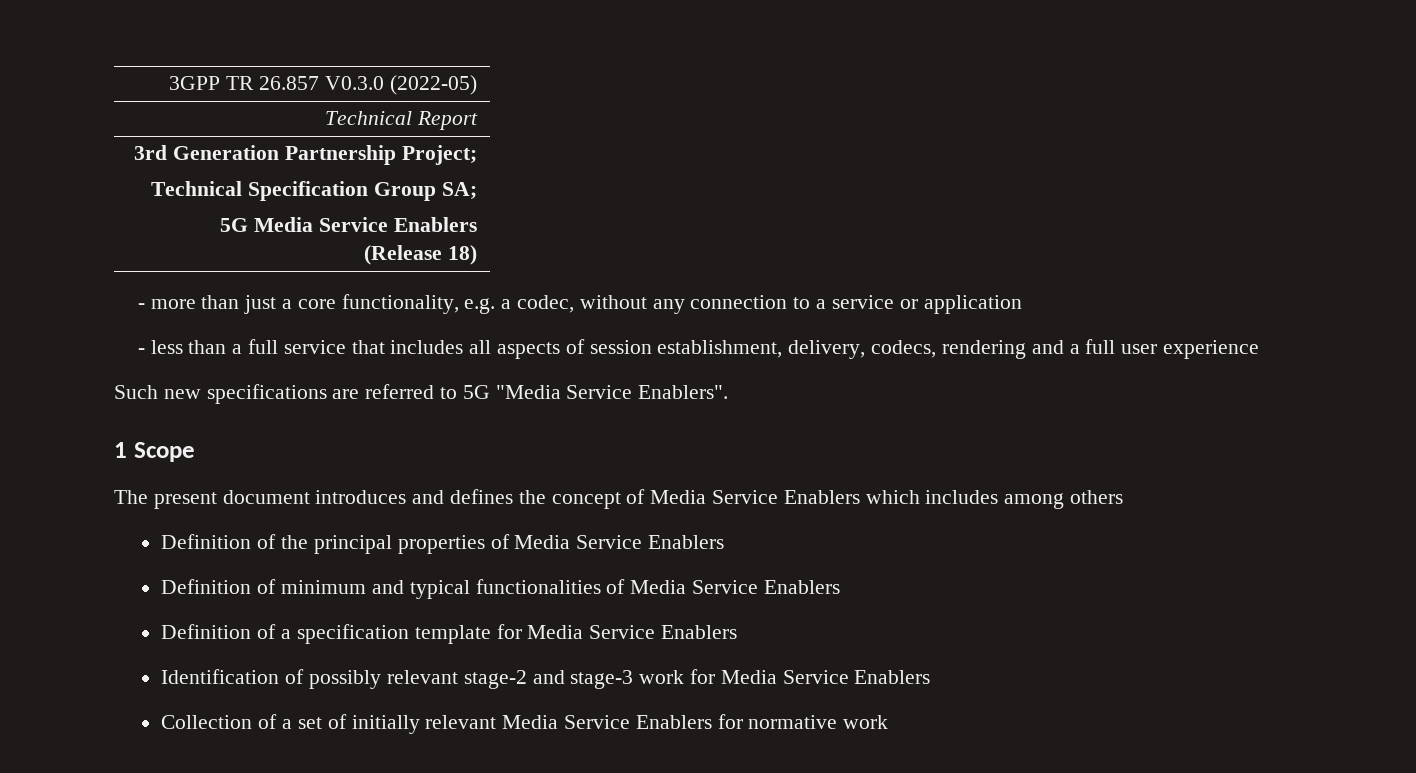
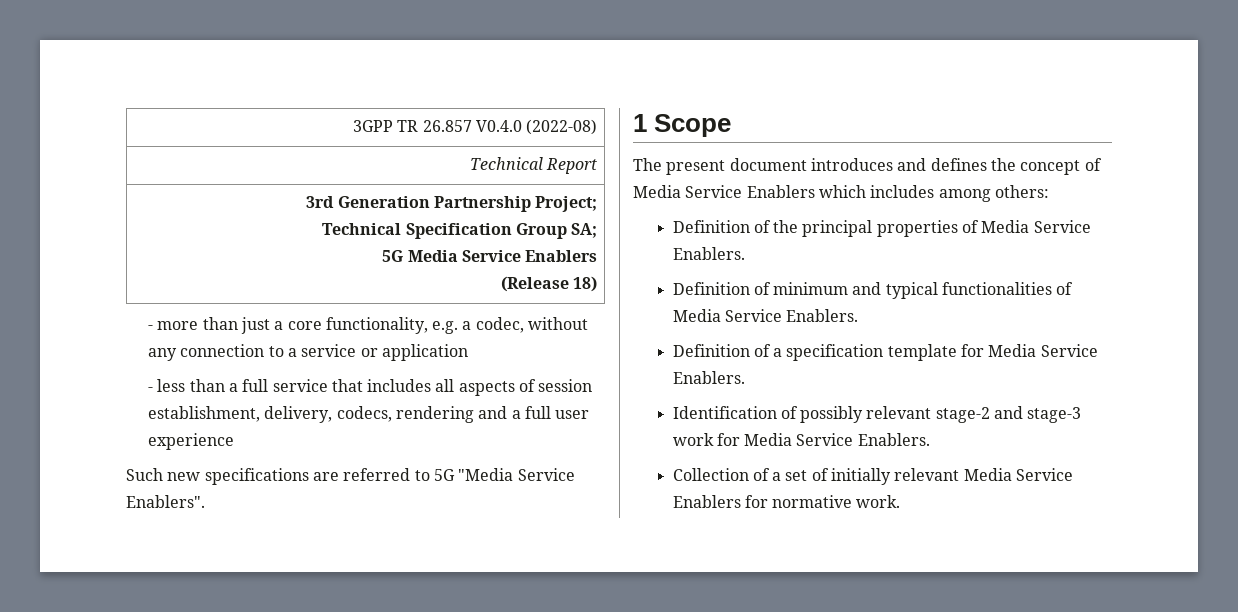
[324,75,477,95] V0.3.0 (2022-05) -> [475,119,598,135] V0.4.0 (2022-08)
[1070,490,1124,504] others -> [994,185,1049,198] others:
[647,535,724,549] Enablers -> [672,247,745,260] Enablers.
[763,580,840,594] Enablers -> [786,309,859,322] Enablers.
[660,625,737,639] Enablers -> [672,371,745,384] Enablers.
[854,670,931,684] Enablers -> [857,433,930,446] Enablers.
[843,715,889,729] work -> [856,495,901,508] work.

